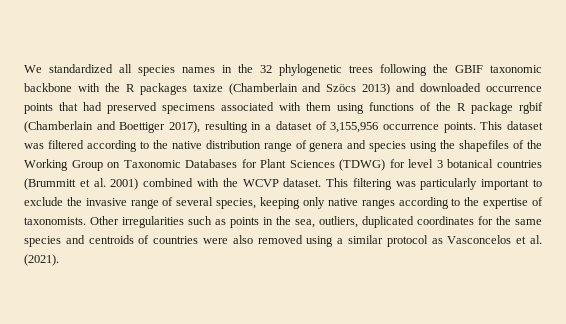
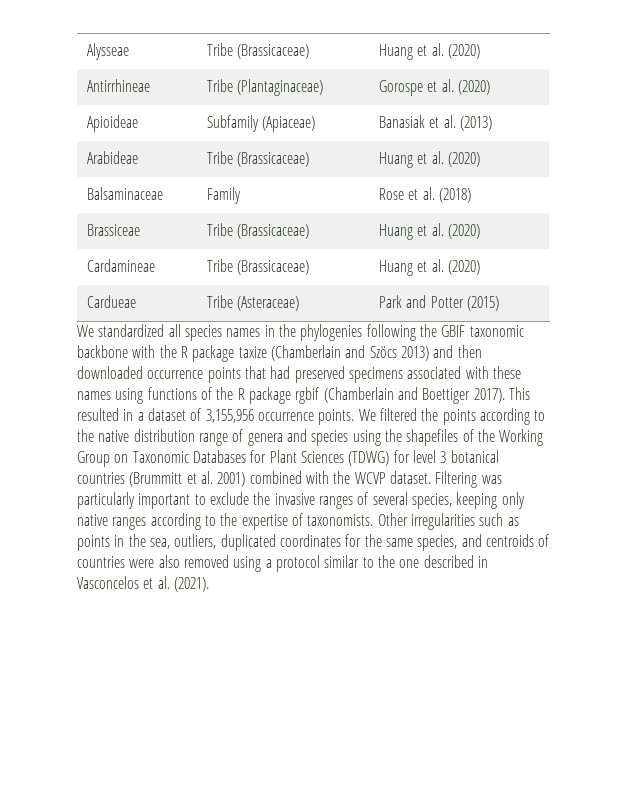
(24, 69) none -> [87,43,130,60] [207,43,310,59] [379,43,481,60] [87,79,151,92] [207,79,324,96] [379,79,491,96] [87,115,139,132] [207,115,316,132] [379,115,493,131] [87,151,139,164] [207,151,310,167] [379,151,481,168] [87,187,164,200] [207,187,242,204] [379,187,472,203] [87,224,141,236] [207,223,310,239] [379,223,481,240] [87,259,156,272] [207,259,310,275] [379,259,481,276] [87,295,137,308] [207,295,300,311] [379,295,500,311] Alysseae | Tribe (Brassicaceae) | Huang et al. (2020) // Antirrhineae | Tribe (Plantaginaceae) | Gorospe et al. (2020) // Apioideae | Subfamily (Apiaceae) | Banasiak et al. (2013) // Arabideae | Tribe (Brassicaceae) | Huang et al. (2020) // Balsaminaceae | Family | Rose et al. (2018) // Brassiceae | Tribe (Brassicaceae) | Huang et al. (2020) // Cardamineae | Tribe (Brassicaceae) | Huang et al. (2020) // Cardueae | Tribe (Asteraceae) | Park and Potter (2015) //
[260,64,373,76] 32 phylogenetic trees -> [300,324,363,341] phylogenies
[139,83,187,95] packages -> [192,345,235,362] package
(416, 87) none -> [457,345,482,358] then
[306,102,331,111] them -> [492,366,521,379] [77,391,111,400] these names
[169,121,248,133] 2017), resulting -> [473,387,530,403] [77,408,119,421] 2017). This resulted
[480,121,543,130] [24,140,84,149] This dataset was filtered -> [358,408,476,425] We filtered the points
[326,178,392,190] This filtering -> [435,471,478,488] Filtering
[130,199,159,209] range -> [318,496,353,509] ranges
[24,236,61,247] species -> [417,535,458,551] species,
[348,235,443,247] similar protocol as -> [275,555,488,572] protocol similar to the one described in

